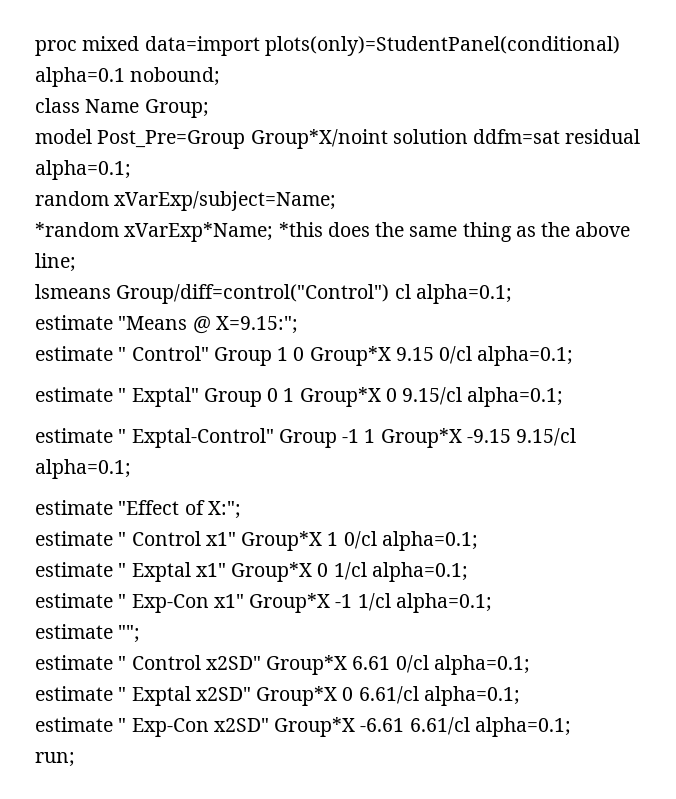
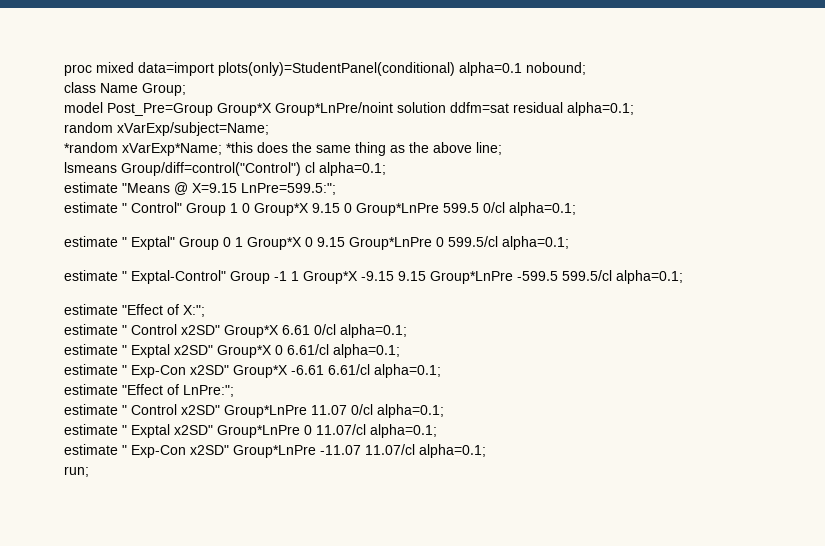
[250,129,388,149] Group*X/noint -> [217,102,393,116] Group*X Group*LnPre/noint
[215,316,298,334] X=9.15:"; -> [192,183,336,195] X=9.15 LnPre=599.5:";
(434, 354) none -> [344,203,479,216] 0 Group*LnPre 599.5
[402,387,463,405] 9.15/cl -> [317,236,498,250] 9.15 Group*LnPre 0 599.5/cl
[516,428,577,446] 9.15/cl -> [398,270,612,284] 9.15 Group*LnPre -599.5 599.5/cl
[35,531,478,551] [35,562,468,582] [35,593,492,613] [35,624,141,643] // estimate " Control x1" Group*X 1 0/cl alpha=0.1; // estimate " Exptal x1" Group*X 0 1/cl alpha=0.1; // estimate " Exp-Con x1" Group*X -1 1/cl alpha=0.1; // estimate ""; -> (205, 311) none
(571, 727) none -> [64,384,234,397] [64,404,444,418] [64,424,437,438] [64,444,486,458] // estimate "Effect of LnPre:"; // estimate " Control x2SD" Group*LnPre 11.07 0/cl alpha=0.1; // estimate " Exptal x2SD" Group*LnPre 0 11.07/cl alpha=0.1; // estimate " Exp-Con x2SD" Group*LnPre -11.07 11.07/cl alpha=0.1;

